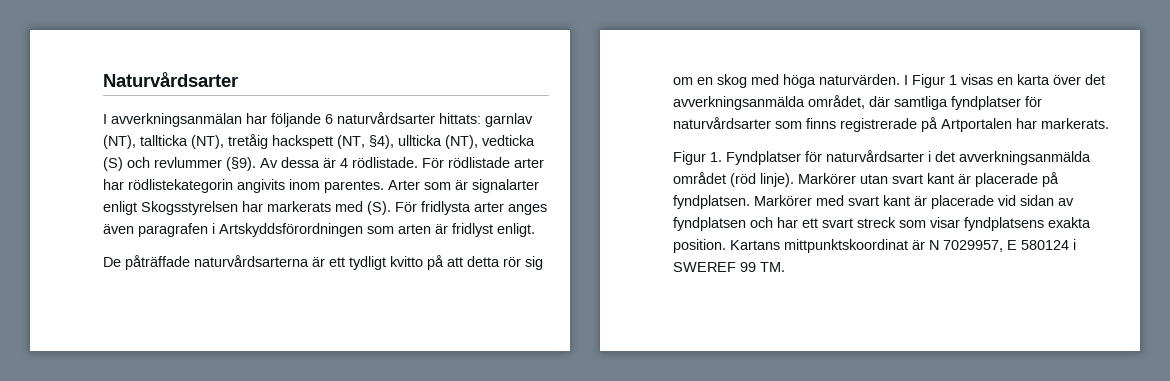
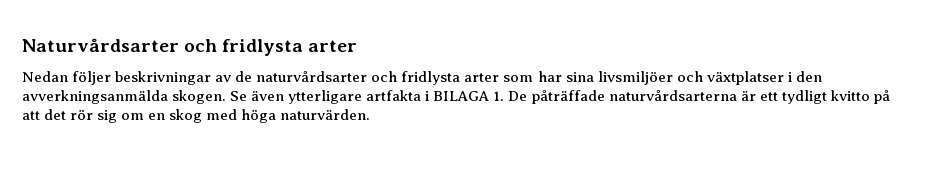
[103,112,533,127] [103,134,535,149] [103,157,544,171] [103,179,539,193] [103,201,547,215] [103,223,535,237] // I avverkningsanmälan har följande 6 naturvårdsarter hittats: garnlav (NT), tallticka (NT), tretåig hackspett (NT, §4), ullticka (NT), vedticka (S) och revlummer (§9). Av dessa är 4 rödlistade. För rödlistade arter har rödlistekategorin angivits inom parentes. Arter som är signalarter enligt Skogsstyrelsen har markerats med (S). För fridlysta arter anges även paragrafen i Artskyddsförordningen som arten är fridlyst enligt. // -> [184,39,358,56] [22,71,822,85] [22,90,505,104] och fridlysta arter // Nedan följer beskrivningar av de naturvårdsarter och fridlysta arter som har sina livsmiljöer och växtplatser i den avverkningsanmälda skogen. Se även ytterligare artfakta i BILAGA 1.
[467,256,500,267] detta -> [44,109,67,120] det
[904,74,1105,88] [673,95,1042,110] [673,117,1109,132] [673,150,1091,165] [673,172,1059,187] [673,195,1074,209] [673,217,1091,231] [673,239,1076,253] [673,262,785,272] I Figur 1 visas en karta över det avverkningsanmälda området, där samtliga fyndplatser för naturvårdsarter som finns registrerade på Artportalen har markerats. // Figur 1. Fyndplatser för naturvårdsarter i det avverkningsanmälda området (röd linje). Markörer utan svart kant är placerade på fyndplatsen. Markörer med svart kant är placerade vid sidan av fyndplatsen och har ett svart streck som visar fyndplatsens exakta position. Kartans mittpunktskoordinat är N 7029957, E 580124 i SWEREF 99 TM. -> (371, 114) none

